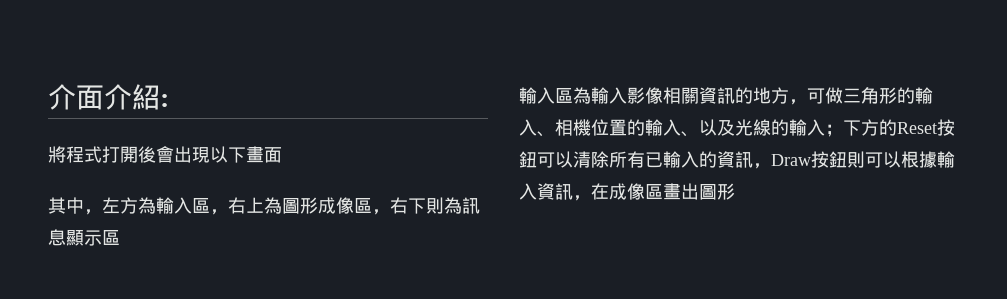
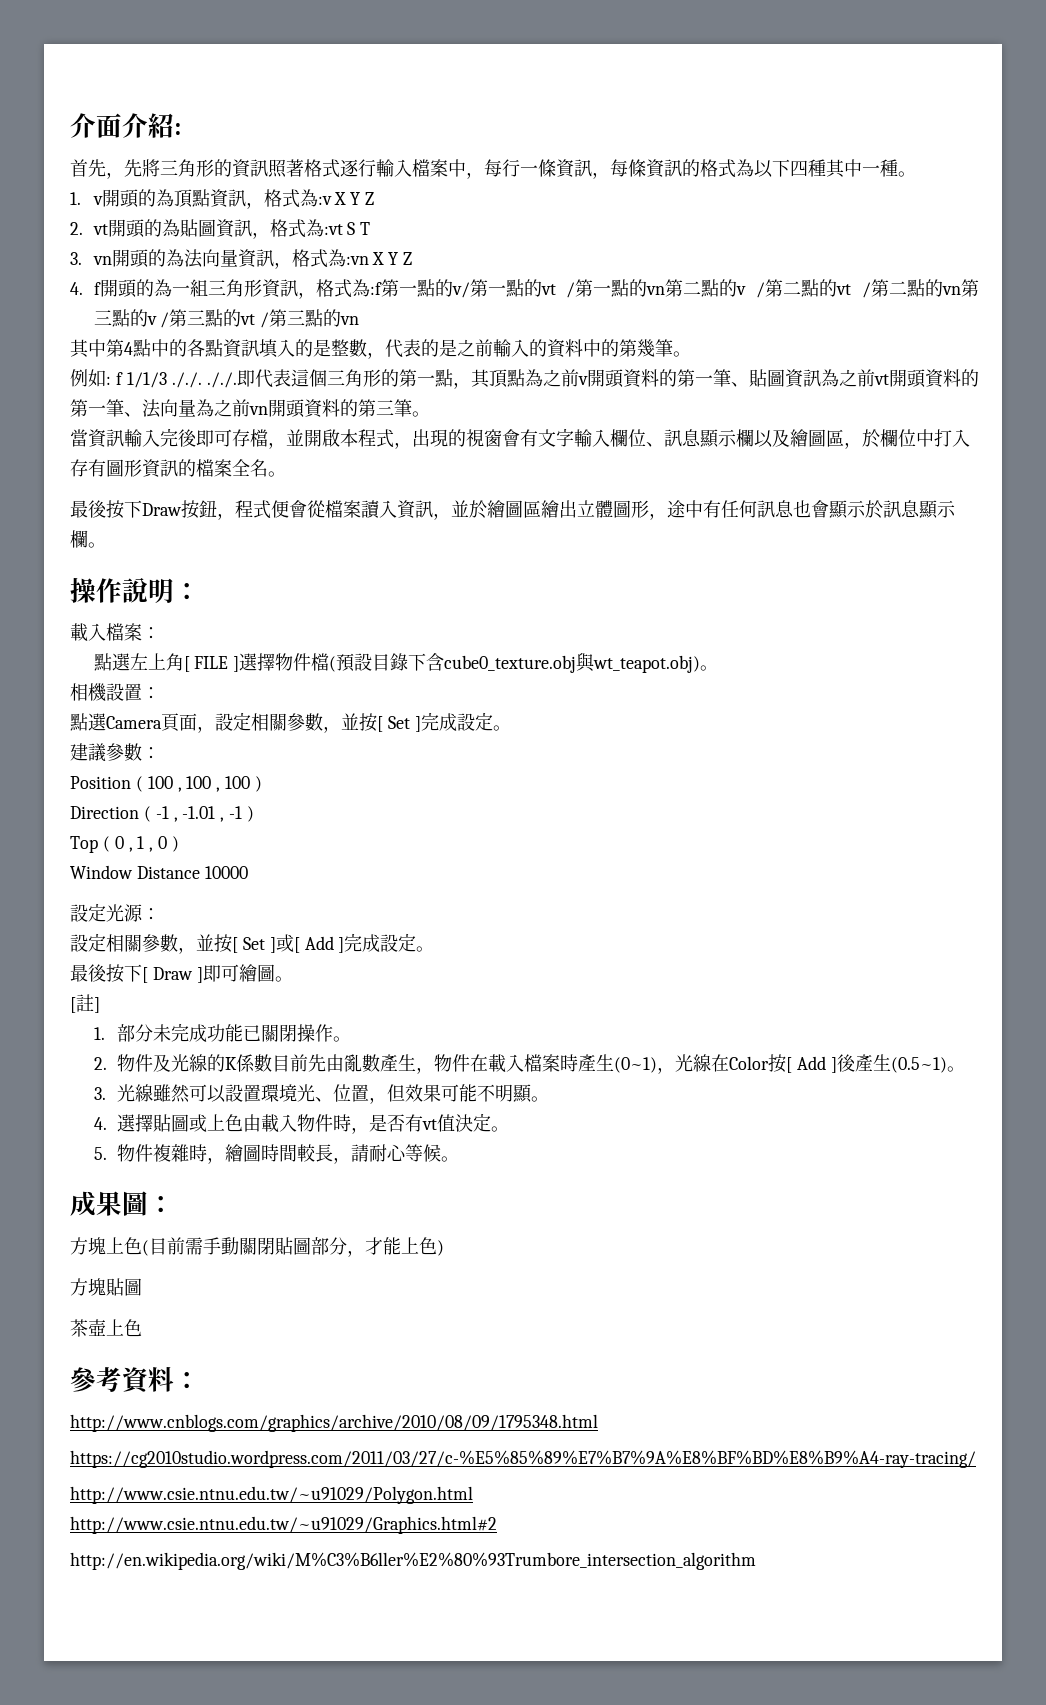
[48,146,282,163] [48,197,480,215] [48,229,120,246] [519,87,933,105] [519,119,955,137] [519,151,955,169] [519,183,735,201] 將程式打開後會出現以下畫面 // 其中，左方為輸入區，右上為圖形成像區，右下則為訊息顯示區 // 輸入區為輸入影像相關資訊的地方，可做三角形的輸入、相機位置的輸入、以及光線的輸入；下方的Reset按鈕可以清除所有已輸入的資訊，Draw按鈕則可以根據輸入資訊，在成像區畫出圖形 -> [70,159,916,179] [70,189,375,209] [70,219,371,239] [70,249,413,269] [70,279,980,299] [93,309,360,328] [70,339,691,359] [70,369,979,389] [70,399,430,418] [70,428,970,449] [70,459,286,478] [70,500,956,520] [70,530,106,548] [70,577,200,603] [70,623,160,642] [93,652,719,673] [70,683,160,702] [70,712,511,733] [70,743,160,762] [70,776,263,792] [70,806,255,822] [70,836,180,853] [70,865,248,879] [70,903,160,922] [70,933,435,954] [70,964,293,983] [70,994,100,1013] [93,1023,352,1042] [93,1054,965,1074] [93,1084,550,1104] [93,1113,510,1134] [93,1144,460,1164] [70,1191,174,1216] [70,1237,444,1257] [70,1278,142,1296] [70,1319,142,1337] [70,1366,200,1394] [70,1414,598,1432] [70,1450,976,1468] [70,1486,473,1504] [70,1516,497,1534] [70,1552,756,1570] 首先，先將三角形的資訊照著格式逐行輸入檔案中，每行一條資訊，每條資訊的格式為以下四種其中一種。 // 1. v開頭的為頂點資訊，格式為:v X Y Z // 2. vt開頭的為貼圖資訊，格式為:vt S T // 3. vn開頭的為法向量資訊，格式為:vn X Y Z // 4. f開頭的為一組三角形資訊，格式為:f第一點的v/第一點的vt /第一點的vn第二點的v /第二點的vt /第二點的vn第三點的v /第三點的vt /第三點的vn // 其中第4點中的各點資訊填入的是整數，代表的是之前輸入的資料中的第幾筆。 // 例如: f 1/1/3 ././. ././.即代表這個三角形的第一點，其頂點為之前v開頭資料的第一筆、貼圖資訊為之前vt開頭資料的第一筆、法向量為之前vn開頭資料的第三筆。 // 當資訊輸入完後即可存檔，並開啟本程式，出現的視窗會有文字輸入欄位、訊息顯示欄以及繪圖區，於欄位中打入存有圖形資訊的檔案全名。 // 最後按下Draw按鈕，程式便會從檔案讀入資訊，並於繪圖區繪出立體圖形，途中有任何訊息也會顯示於訊息顯示欄。 // 操作說明： // 載入檔案： // 點選左上角[ FILE ]選擇物件檔(預設目錄下含cube0_texture.obj與wt_teapot.obj)。 // 相機設置： // 點選Camera頁面，設定相關參數，並按[ Set ]完成設定。 // 建議參數： // Position ( 100 , 100 , 100 ) // Direction ( -1 , -1.01 , -1 ) // Top ( 0 , 1 , 0 ) // Window Distance 10000 // 設定光源： // 設定相關參數，並按[ Set ]或[ Add ]完成設定。 // 最後按下[ Draw ]即可繪圖。 // [註] // 1.部分未完成功能已關閉操作。 // 2.物件及光線的K係數目前先由亂數產生，物件在載入檔案時產生(0~1)，光線在Color按[ Add ]後產生(0.5~1)。 // 3.光線雖然可以設置環境光、位置，但效果可能不明顯。 // 4.選擇貼圖或上色由載入物件時，是否有vt值決定。 // 5.物件複雜時，繪圖時間較長，請耐心等候。 // 成果圖： // 方塊上色(目前需手動關閉貼圖部分，才能上色) // 方塊貼圖 // 茶壺上色 // 參考資料： // http://www.cnblogs.com/graphics/archive/2010/08/09/1795348.html // https://cg2010studio.wordpress.com/2011/03/27/c-%E5%85%89%E7%B7%9A%E8%BF%BD%E8%B9%A4-ray-tracing/ // http://www.csie.ntnu.edu.tw/~u91029/Polygon.html // http://www.csie.ntnu.edu.tw/~u91029/Graphics.html#2 // http://en.wikipedia.org/wiki/M%C3%B6ller%E2%80%93Trumbore_intersection_algorithm

